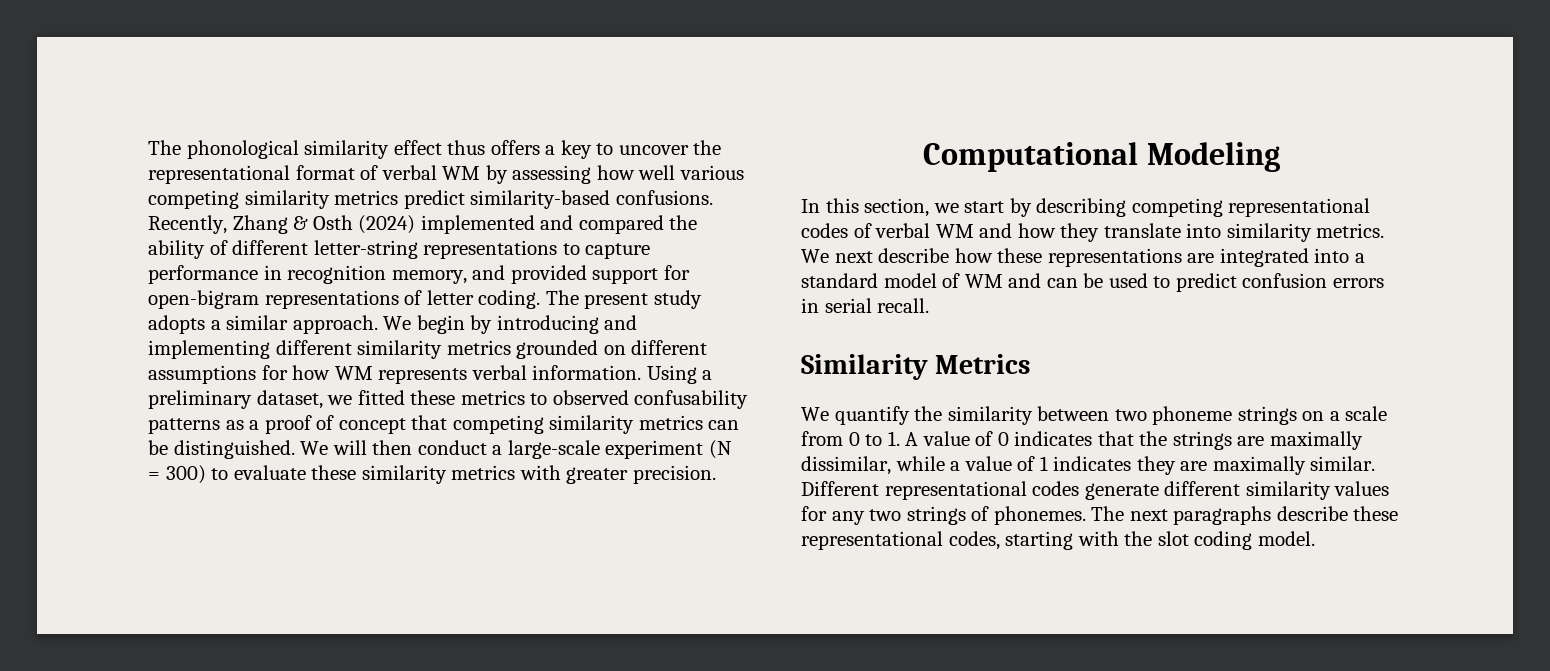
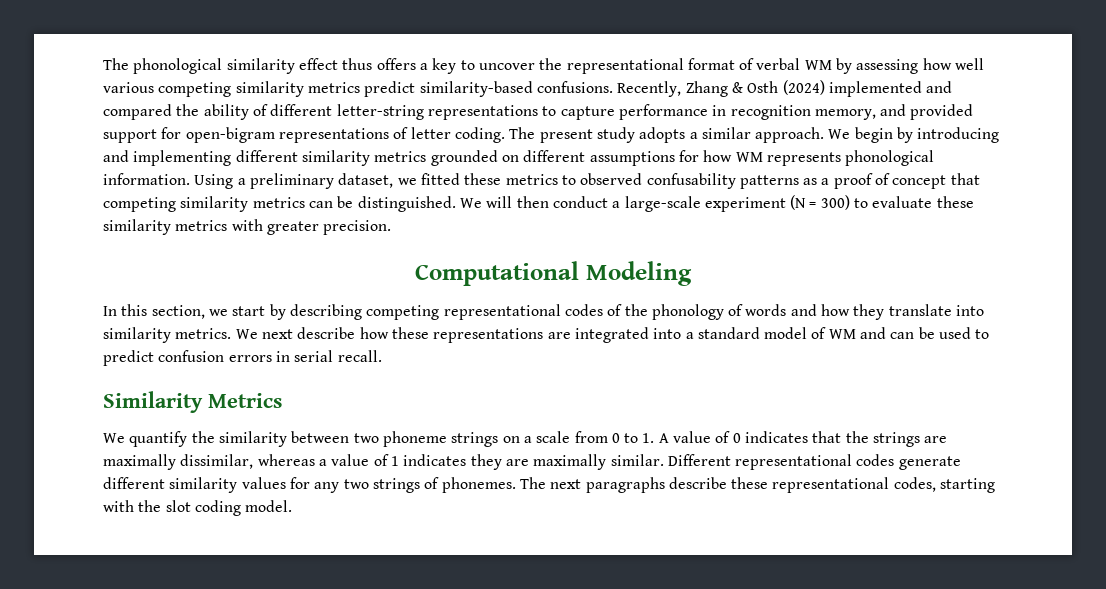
[471,365,527,380] verbal -> [845,150,935,166] phonological
[875,223,974,238] verbal WM -> [624,304,787,320] the phonology of words
[895,456,945,471] while -> [257,454,315,466] whereas

